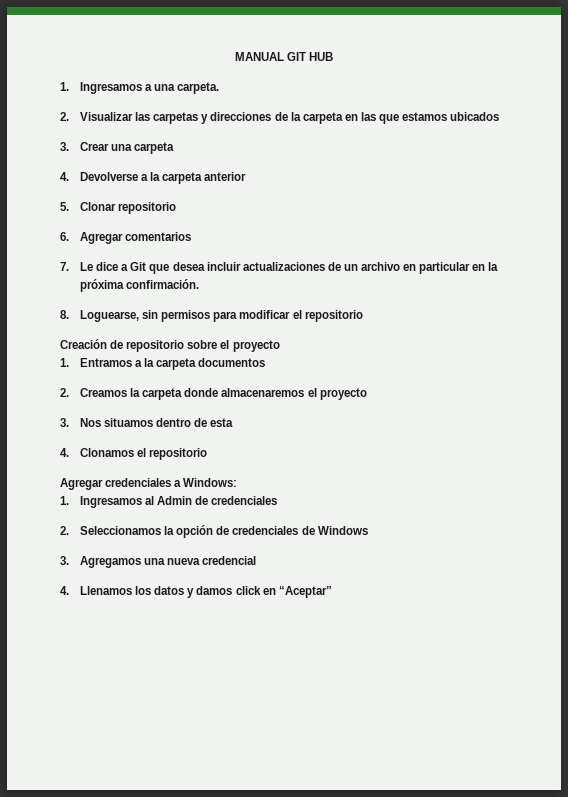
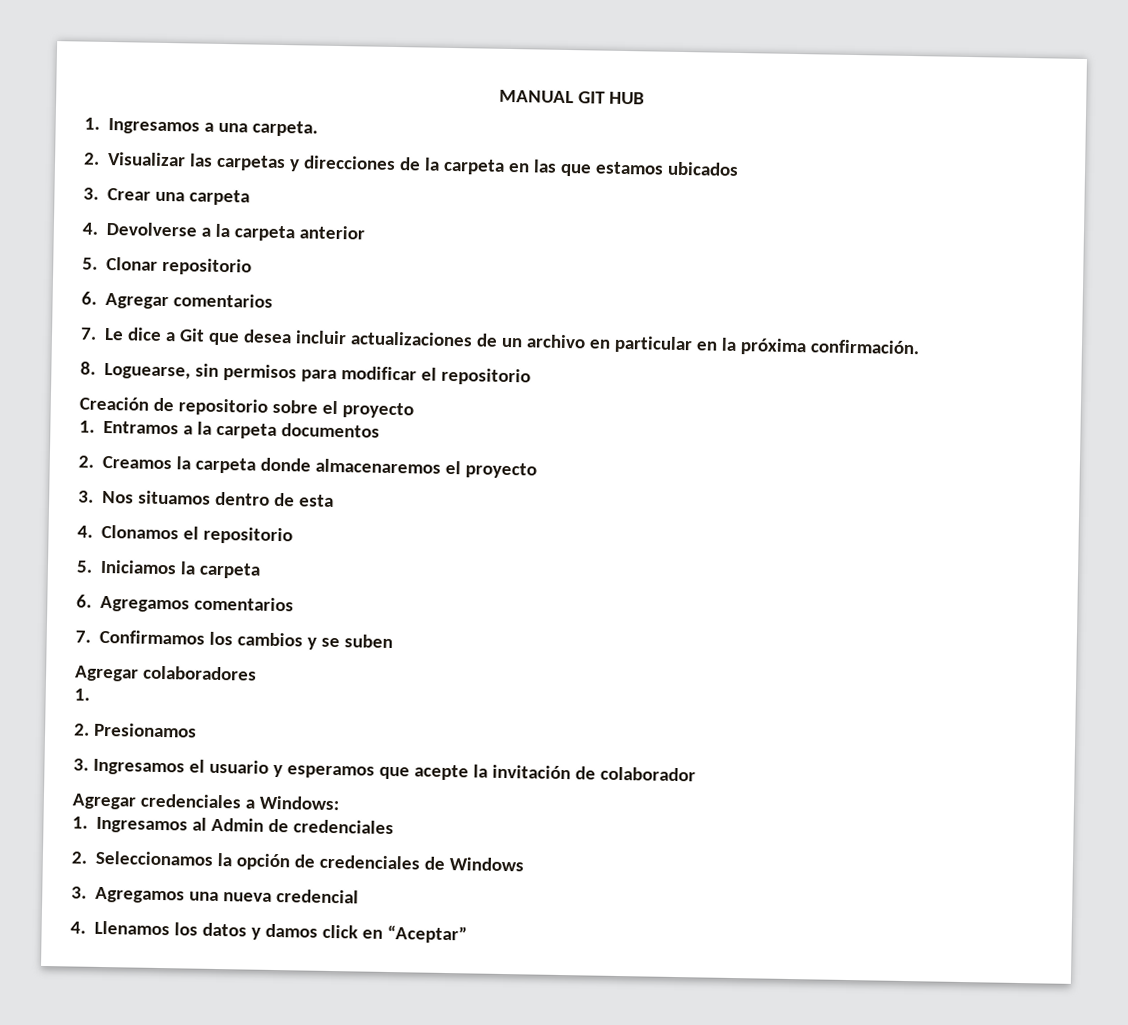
(208, 454) none -> [76,559,262,579] [76,594,295,613] [75,629,394,650] [74,665,257,682] [74,688,90,701] [74,722,197,738] [73,758,696,782] // 5. Iniciamos la carpeta // 6. Agregamos comentarios // 7. Confirmamos los cambios y se suben // Agregar colaboradores // 1. // 2. Presionamos // 3. Ingresamos el usuario y esperamos que acepte la invitación de colaborador

